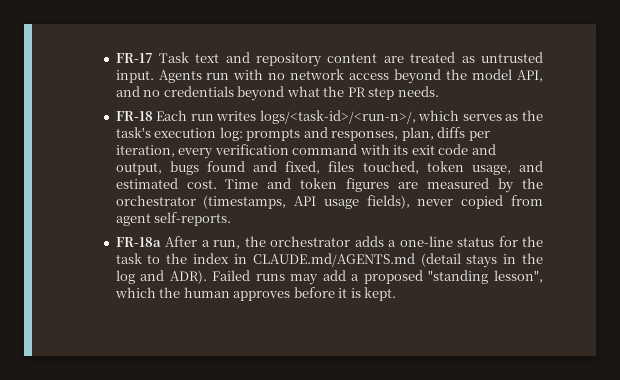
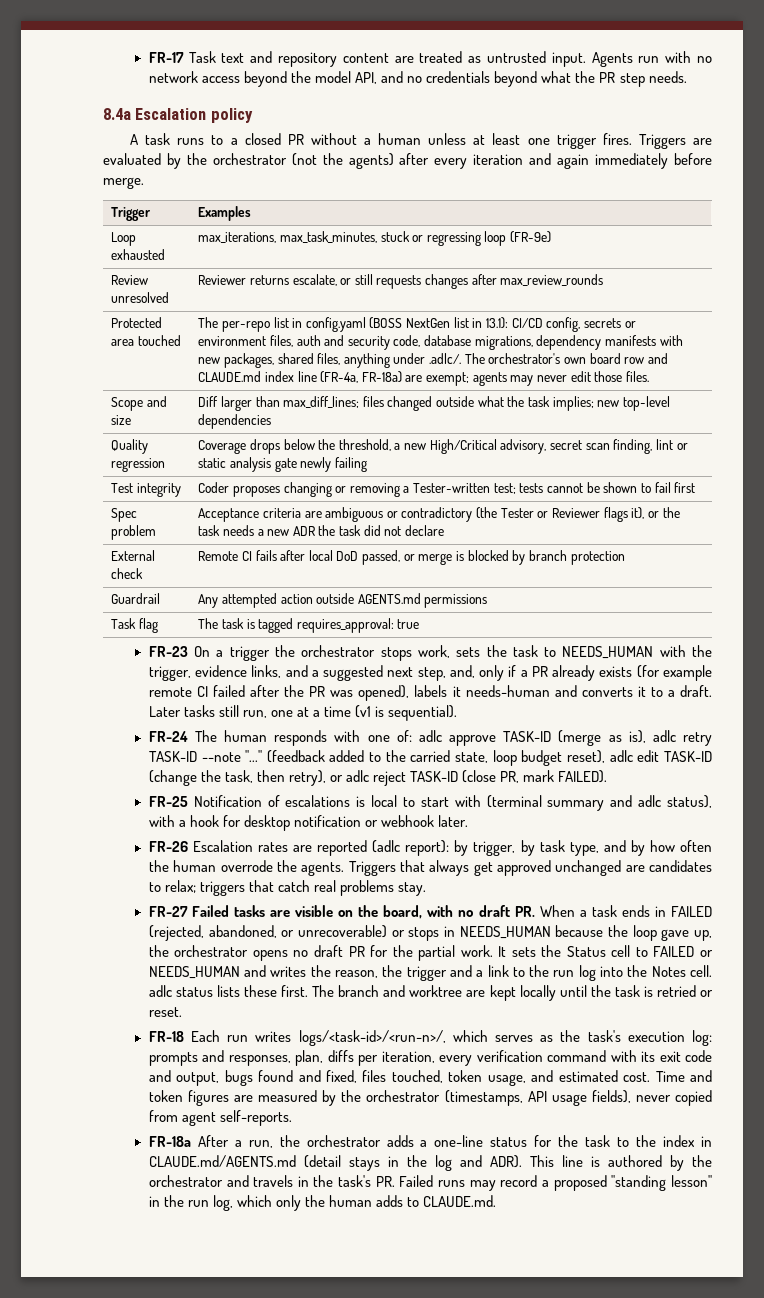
(439, 91) none -> [103,108,253,123] [130,133,712,149] [103,153,712,169] [103,177,144,189] [111,207,152,221] [198,206,252,221] [111,232,137,246] [111,249,166,260] [198,231,552,246] [111,275,149,285] [111,292,170,303] [198,274,604,289] [111,317,163,328] [111,335,181,346] [198,317,636,332] [198,335,683,350] [198,353,668,368] [198,371,649,386] [111,396,167,411] [111,415,132,425] [198,396,670,411] [198,414,272,429] [111,439,149,454] [111,458,166,472] [198,439,688,454] [198,457,367,472] [111,483,181,497] [198,482,696,497] [111,508,138,522] [111,525,157,540] [198,507,680,522] [198,525,445,536] [111,550,156,561] [111,568,144,579] [198,550,625,565] [111,593,161,604] [198,593,488,608] [111,618,158,633] [198,618,420,633] [148,645,712,661] [148,665,712,681] [148,685,712,701] [148,705,458,721] [148,730,713,746] [148,750,713,766] [148,770,608,786] [148,795,712,811] [148,815,469,831] [148,840,712,856] [148,860,712,876] [148,880,427,896] [148,905,713,919] [148,925,712,941] [148,945,713,961] [148,965,712,981] [148,985,713,1001] [148,1007,182,1017] // 8.4a Escalation policy // A task runs to a closed PR without a human unless at least one trigger fires. Triggers are evaluated by the orchestrator (not the agents) after every iteration and again immediately before merge. // Trigger | Examples // Loop exhausted | max_iterations, max_task_minutes, stuck or regressing loop (FR-9e) // Review unresolved | Reviewer returns escalate, or still requests changes after max_review_rounds // Protected area touched | The per-repo list in config.yaml (BOSS NextGen list in 13.1): CI/CD config, secrets or environment files, auth and security code, database migrations, dependency manifests with new packages, shared files, anything under .adlc/. The orchestrator's own board row and CLAUDE.md index line (FR-4a, FR-18a) are exempt; agents may never edit those files. // Scope and size | Diff larger than max_diff_lines; files changed outside what the task implies; new top-level dependencies // Quality regression | Coverage drops below the threshold, a new High/Critical advisory, secret scan finding, lint or static analysis gate newly failing // Test integrity | Coder proposes changing or removing a Tester-written test; tests cannot be shown to fail first // Spec problem | Acceptance criteria are ambiguous or contradictory (the Tester or Reviewer flags it), or the task needs a new ADR the task did not declare // External check | Remote CI fails after local DoD passed, or merge is blocked by branch protection // Guardrail | Any attempted action outside AGENTS.md permissions // Task flag | The task is tagged requires_approval: true // FR-23 On a trigger the orchestrator stops work, sets the task to NEEDS_HUMAN with the trigger, evidence links, and a suggested next step, and, only if a PR already exists (for example remote CI failed after the PR was opened), labels it needs-human and converts it to a draft. Later tasks still run, one at a time (v1 is sequential). // FR-24 The human responds with one of: adlc approve TASK-ID (merge as is), adlc retry TASK-ID --note "..." (feedback added to the carried state, loop budget reset), adlc edit TASK-ID (change the task, then retry), or adlc reject TASK-ID (close PR, mark FAILED). // FR-25 Notification of escalations is local to start with (terminal summary and adlc status), with a hook for desktop notification or webhook later. // FR-26 Escalation rates are reported (adlc report): by trigger, by task type, and by how often the human overrode the agents. Triggers that always get approved unchanged are candidates to relax; triggers that catch real problems stay. // FR-27 Failed tasks are visible on the board, with no draft PR. When a task ends in FAILED (rejected, abandoned, or unrecoverable) or stops in NEEDS_HUMAN because the loop gave up, the orchestrator opens no draft PR for the partial work. It sets the Status cell to FAILED or NEEDS_HUMAN and writes the reason, the trigger and a link to the run log into the Notes cell. adlc status lists these first. The branch and worktree are kept locally until the task is retried or reset.
(207, 277) none -> [529,1155,712,1171] [148,1175,395,1187] This line is authored by the orchestrator and travels in the task's PR.
[322,270,346,281] add -> [500,1175,538,1187] record
[494,270,543,283] [114,287,397,301] lesson", which the human approves before it is kept. -> [671,1175,713,1187] [148,1195,497,1211] lesson" in the run log, which only the human adds to CLAUDE.md.

